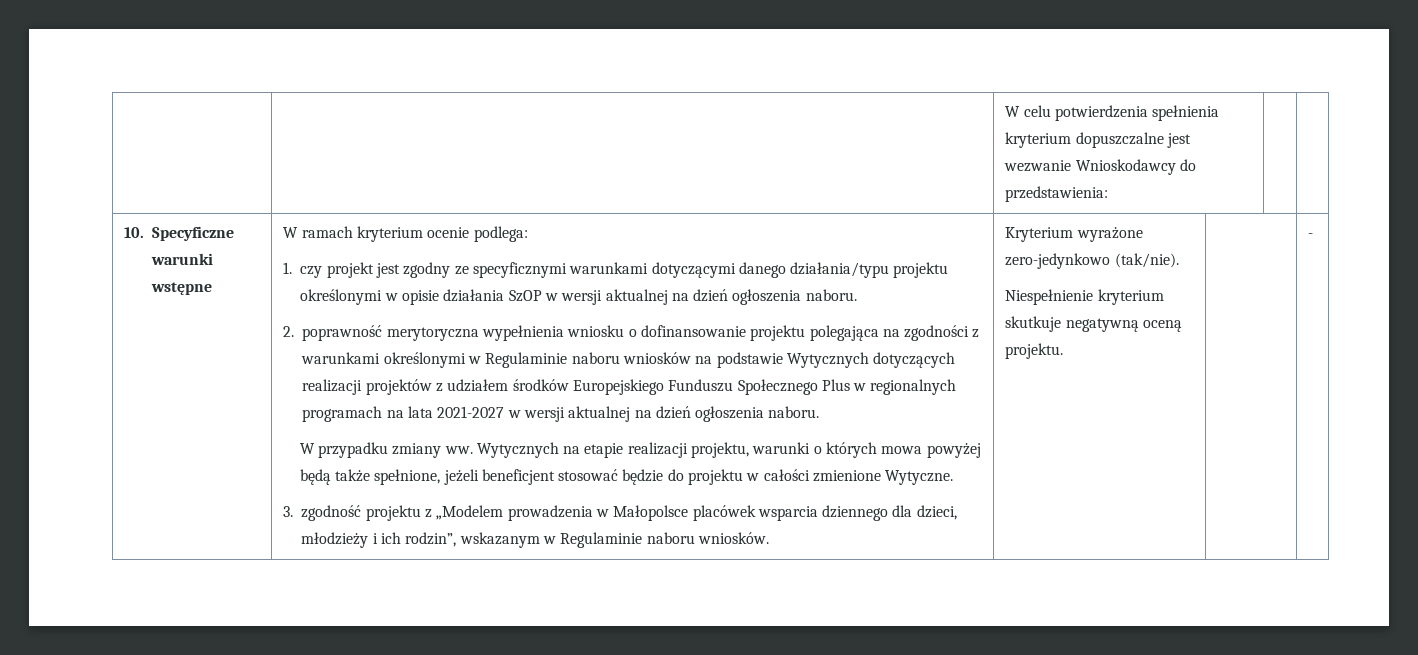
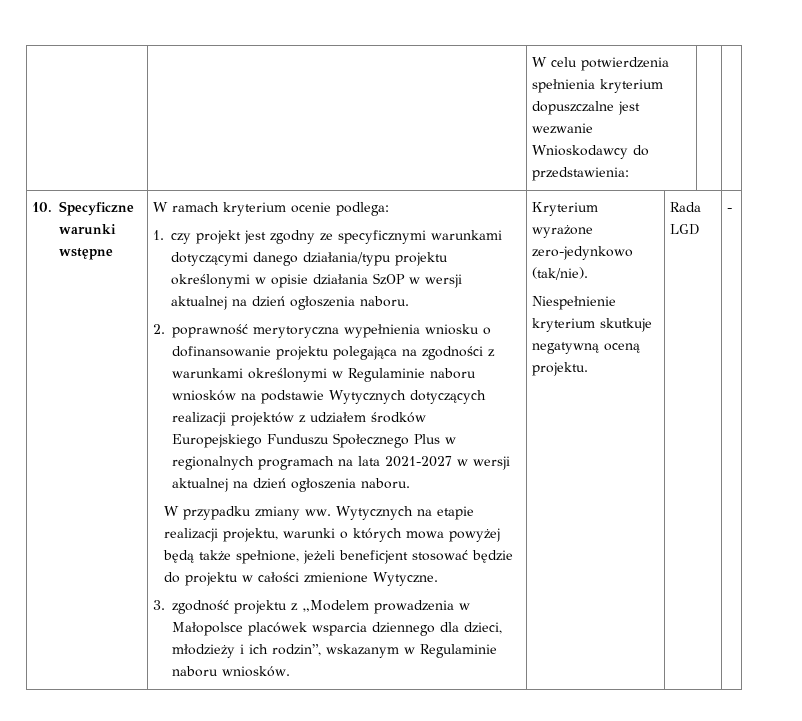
(1064, 351) none -> [670,202,702,212] [670,224,701,235] Rada LGD

